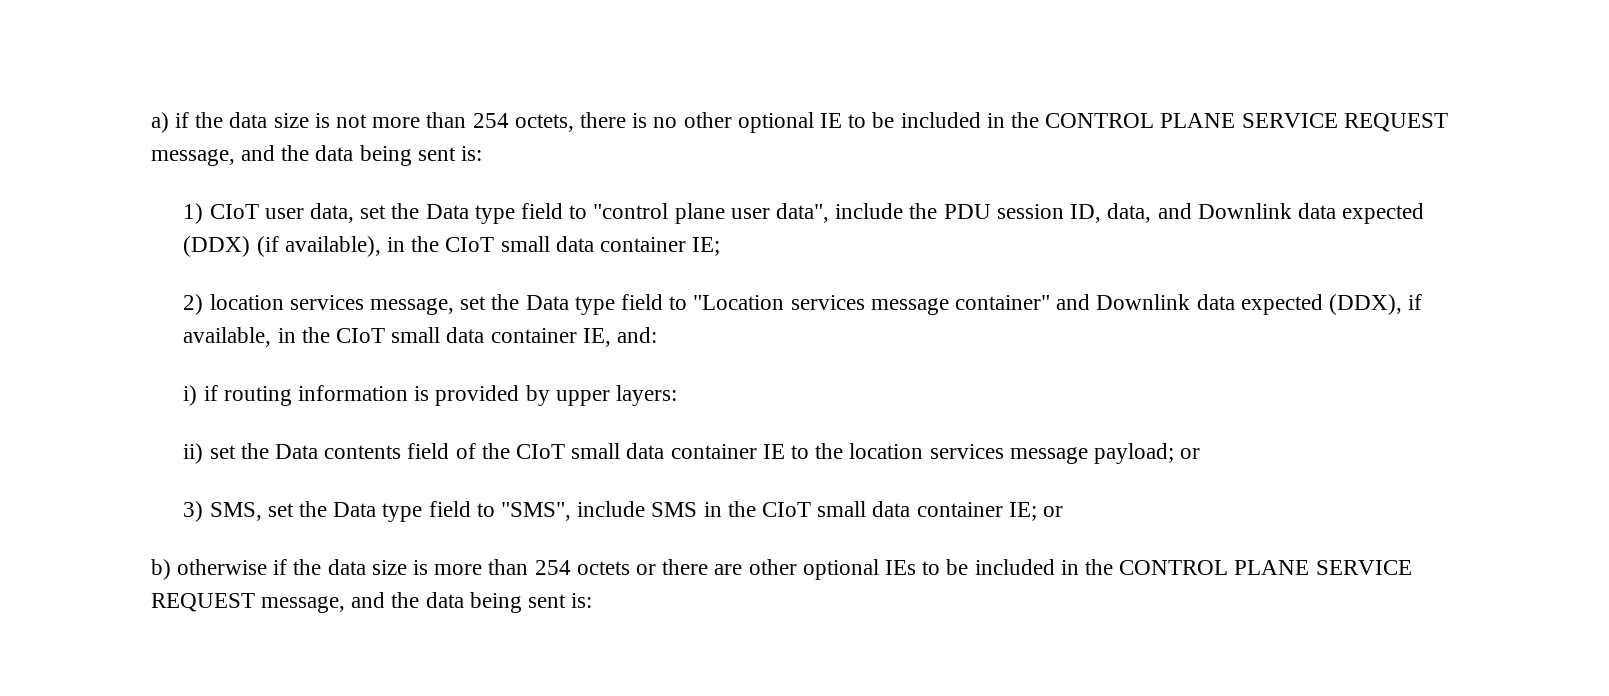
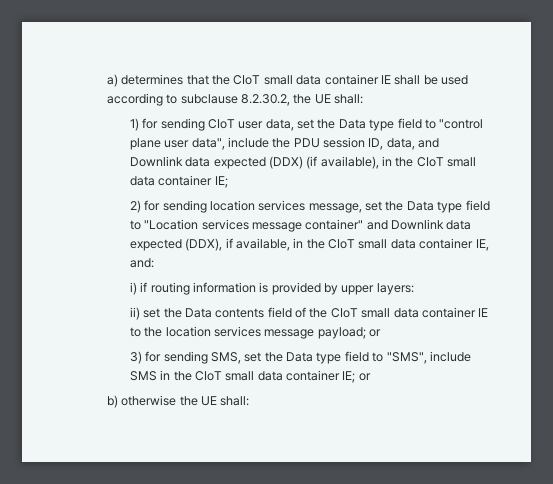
[174,112,1448,133] [150,145,482,166] if the data size is not more than 254 octets, there is no other optional IE to be included in the CONTROL PLANE SERVICE REQUEST message, and the data being sent is: -> [121,74,469,85] [106,93,364,106] determines that the CIoT small data container IE shall be used according to subclause 8.2.30.2, the UE shall:
(204, 213) none -> [142,118,205,131] for sending
(204, 304) none -> [144,200,207,213] for sending
(204, 511) none -> [145,351,208,364] for sending
[273,559,1412,580] [150,592,593,613] if the data size is more than 254 octets or there are other optional IEs to be included in the CONTROL PLANE SERVICE REQUEST message, and the data being sent is: -> [179,396,250,406] the UE shall:

